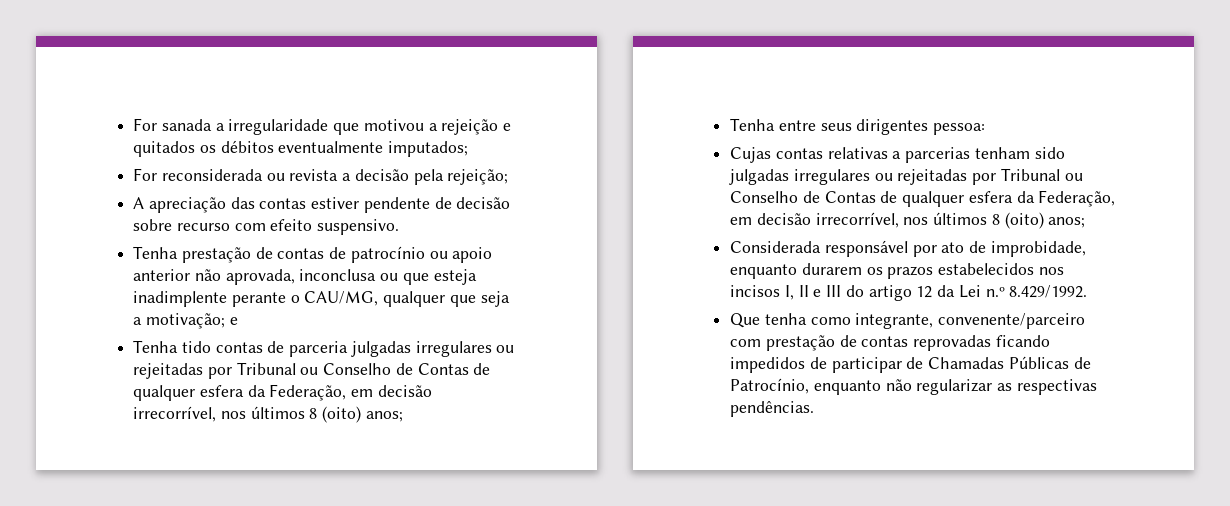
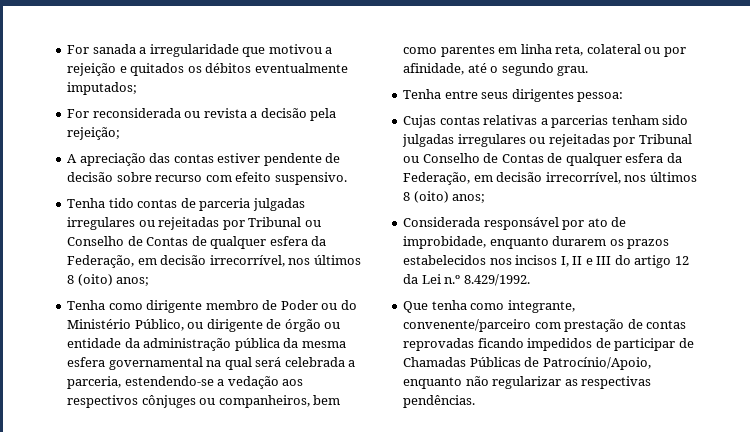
[133,246,493,263] [133,269,477,285] [133,291,510,307] [133,313,238,329] // Tenha prestação de contas de patrocínio ou apoio anterior não aprovada, inconclusa ou que esteja inadimplente perante o CAU/MG, qualquer que seja a motivação; e -> (347, 178) none
(403, 416) none -> [67,300,357,313] [67,319,341,332] [67,338,346,351] [67,357,356,370] [67,376,304,389] [67,395,341,408] [403,44,686,57] [403,63,589,76] // Tenha como dirigente membro de Poder ou do Ministério Público, ou dirigente de órgão ou entidade da administração pública da mesma esfera governamental na qual será celebrada a parceria, estendendo-se a vedação aos respectivos cônjuges ou companheiros, bem como parentes em linha reta, colateral ou por afinidade, até o segundo grau.
[730,378,810,394] Patrocínio, -> [542,357,651,370] Patrocínio/Apoio,

